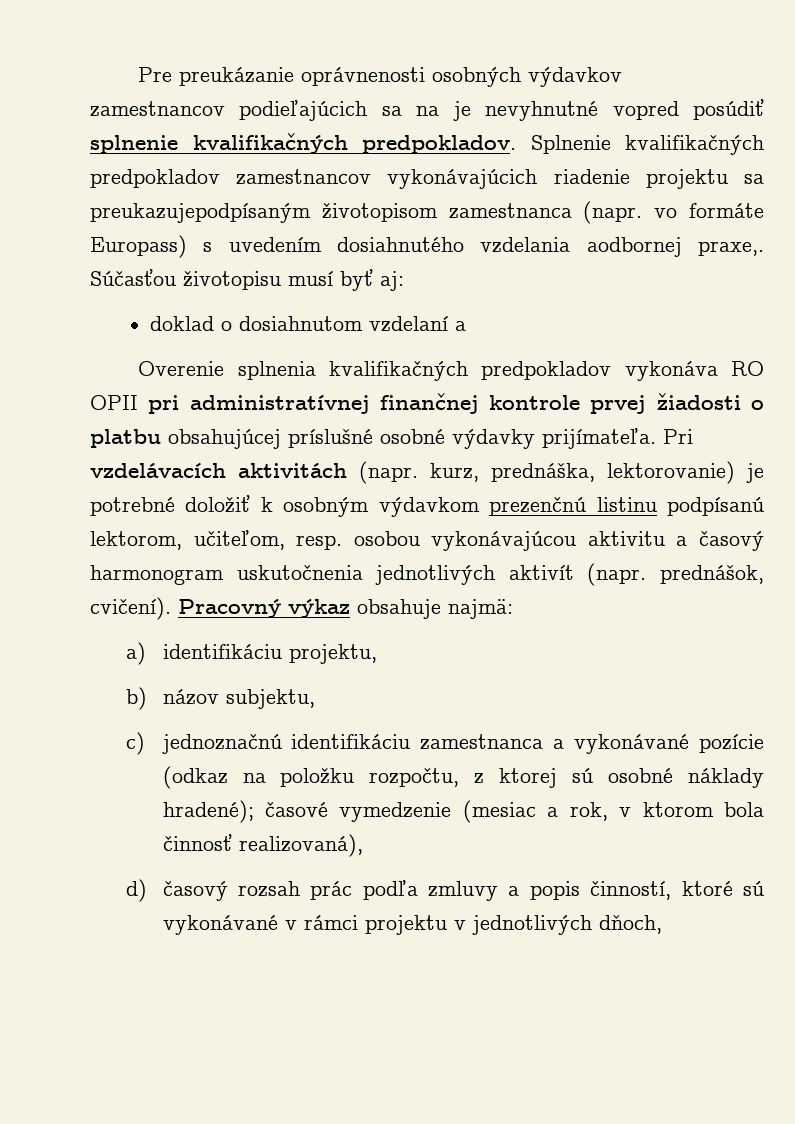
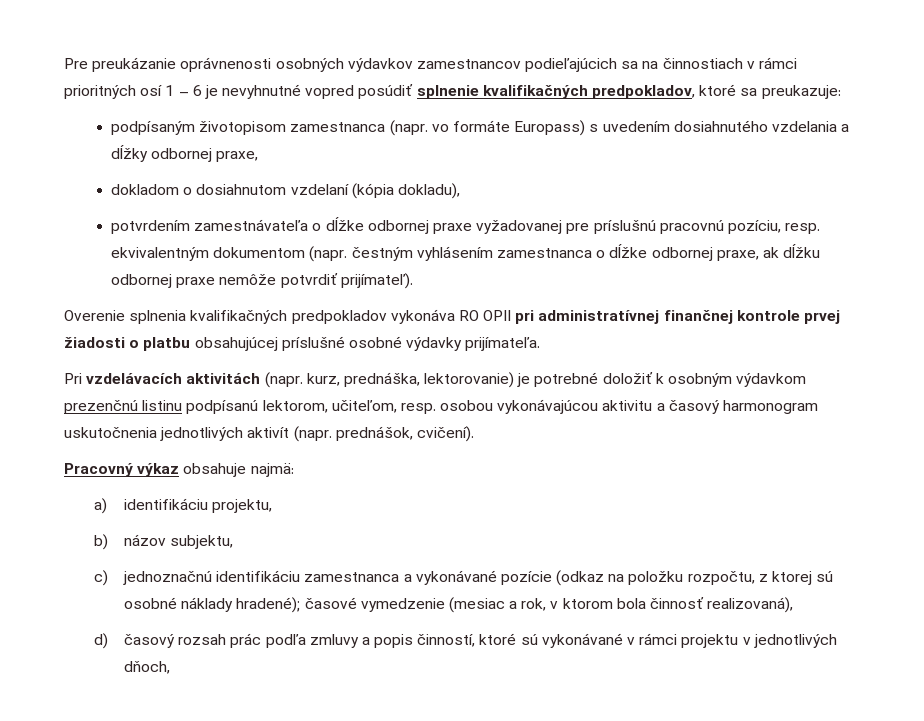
(440, 111) none -> [662,57,798,69] [64,85,202,99] činnostiach v rámci prioritných osí 1 – 6
[362,135,764,155] [90,169,764,189] [90,203,311,223] predpokladov. Splnenie kvalifikačných predpokladov zamestnancov vykonávajúcich riadenie projektu sa preukazujepodpísaným -> [592,84,841,99] [111,121,196,135] predpokladov, ktoré sa preukazuje: // podpísaným
[586,237,764,257] [90,269,404,291] [149,316,466,332] aodbornej praxe,. Súčasťou životopisu musí byť aj: // doklad o dosiahnutom vzdelaní a -> [841,124,850,132] [111,145,259,162] [111,183,460,199] [111,217,821,234] [111,244,821,262] [111,273,413,289] a dĺžky odbornej praxe, // dokladom o dosiahnutom vzdelaní (kópia dokladu), // potvrdením zamestnávateľa o dĺžke odbornej praxe vyžadovanej pre príslušnú pracovnú pozíciu, resp. ekvivalentným dokumentom (napr. čestným vyhlásením zamestnanca o dĺžke odbornej praxe, ak dĺžku odbornej praxe nemôže potvrdiť prijímateľ).
(656, 438) none -> (541, 344) //
(171, 608) none -> (474, 434) //

